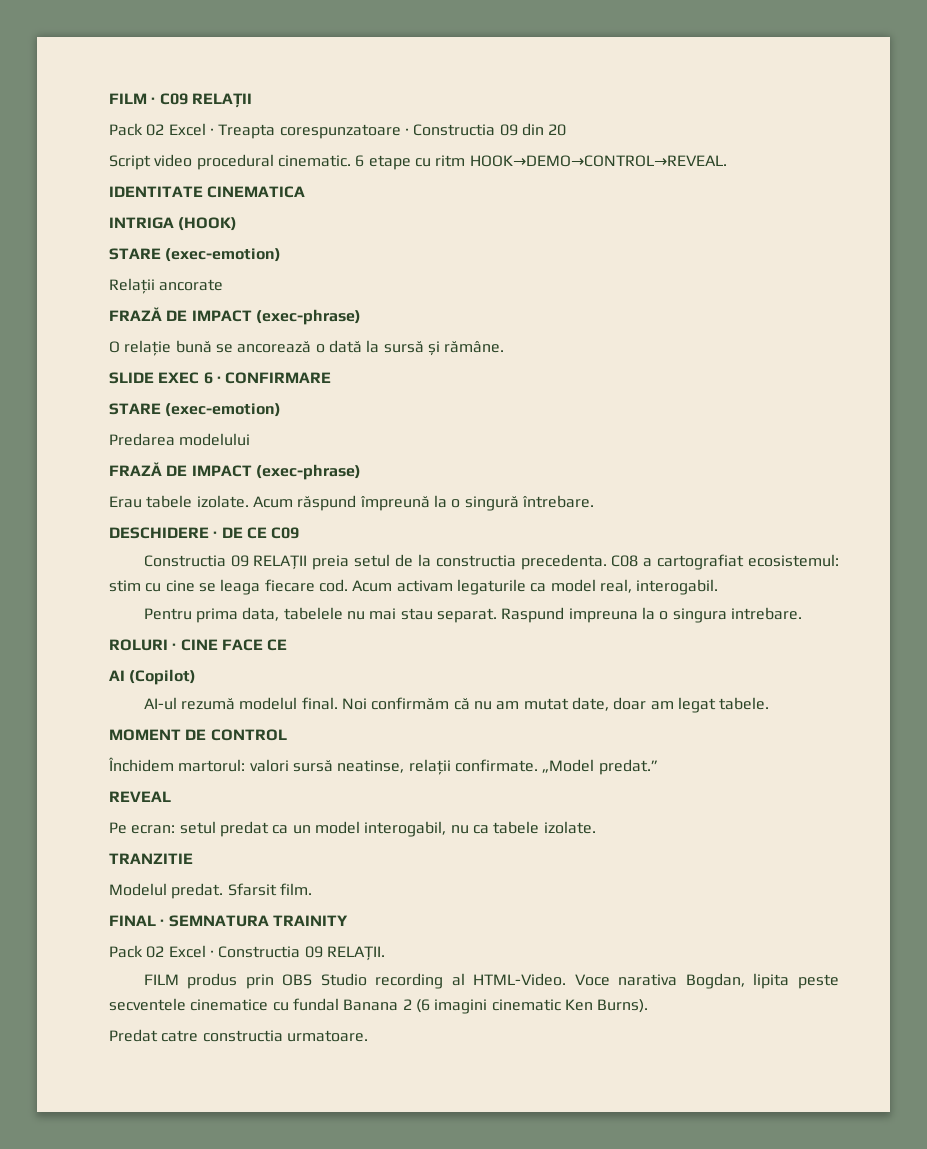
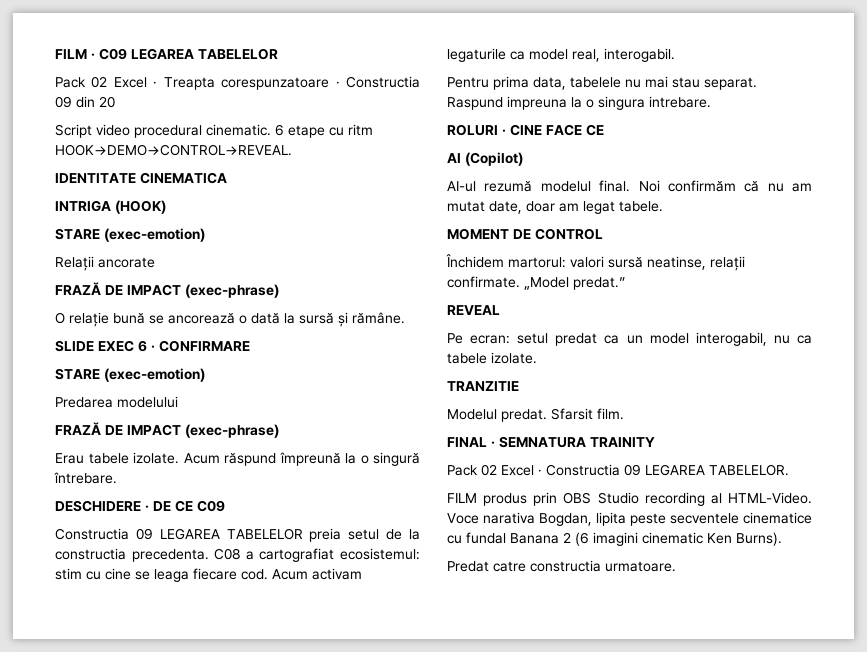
[191,93,252,108] RELAȚII -> [131,48,278,60] LEGAREA TABELELOR
[253,555,308,570] RELAȚII -> [159,528,303,540] LEGAREA TABELELOR
[326,946,385,961] RELAȚII. -> [645,464,789,476] LEGAREA TABELELOR.

